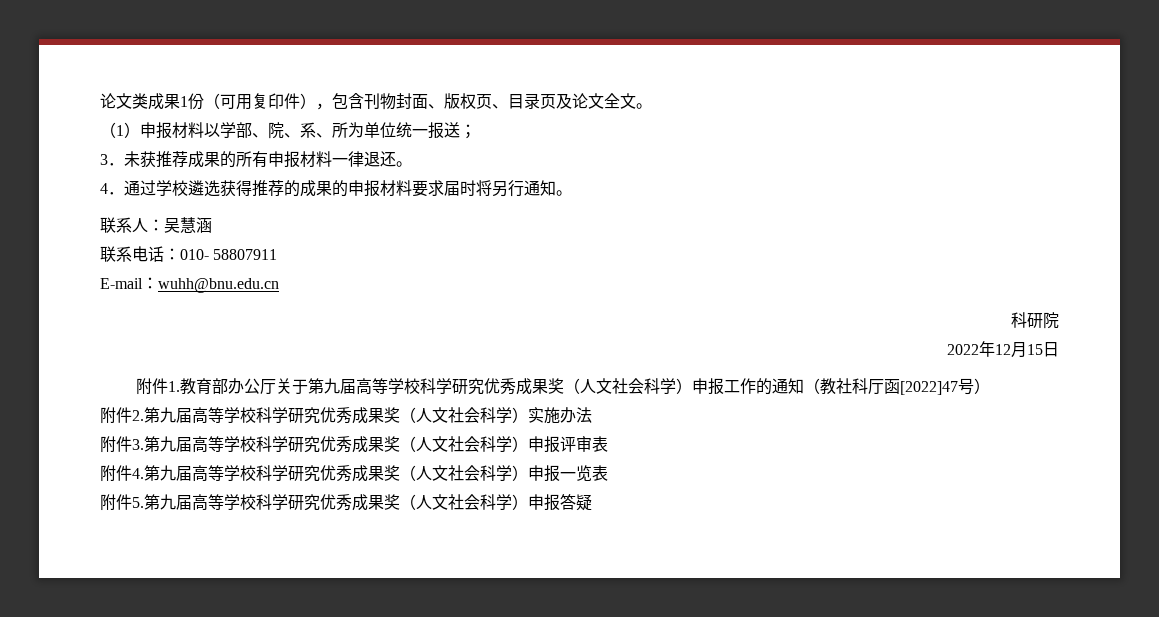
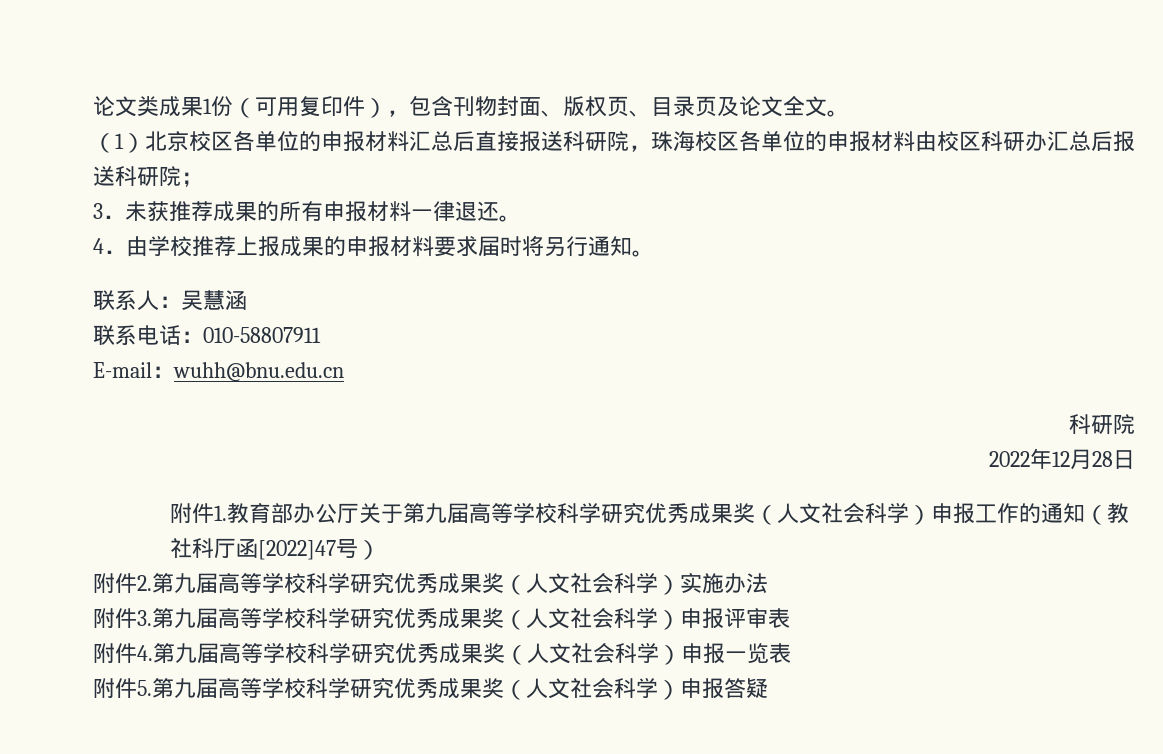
[140,122,460,139] 申报材料以学部、院、系、所为单位统一报送 -> [145,131,1135,152] [93,166,181,186] 北京校区各单位的申报材料汇总后直接报送科研院，珠海校区各单位的申报材料由校区科研办汇总后报送科研院
[124,180,300,197] 通过学校遴选获得推荐的 -> [126,236,280,257] 由学校推荐上报
[180,249,278,260] 010- 58807911 -> [203,327,321,343] 010-58807911
[1027,344,1043,355] 15 -> [1092,451,1113,467] 28

